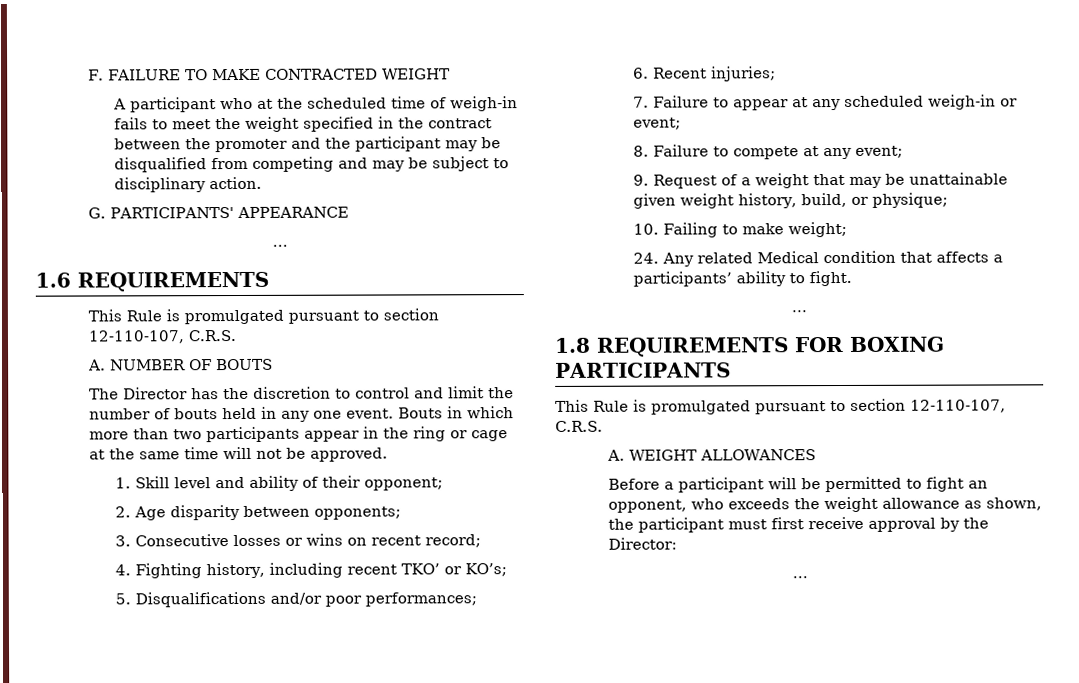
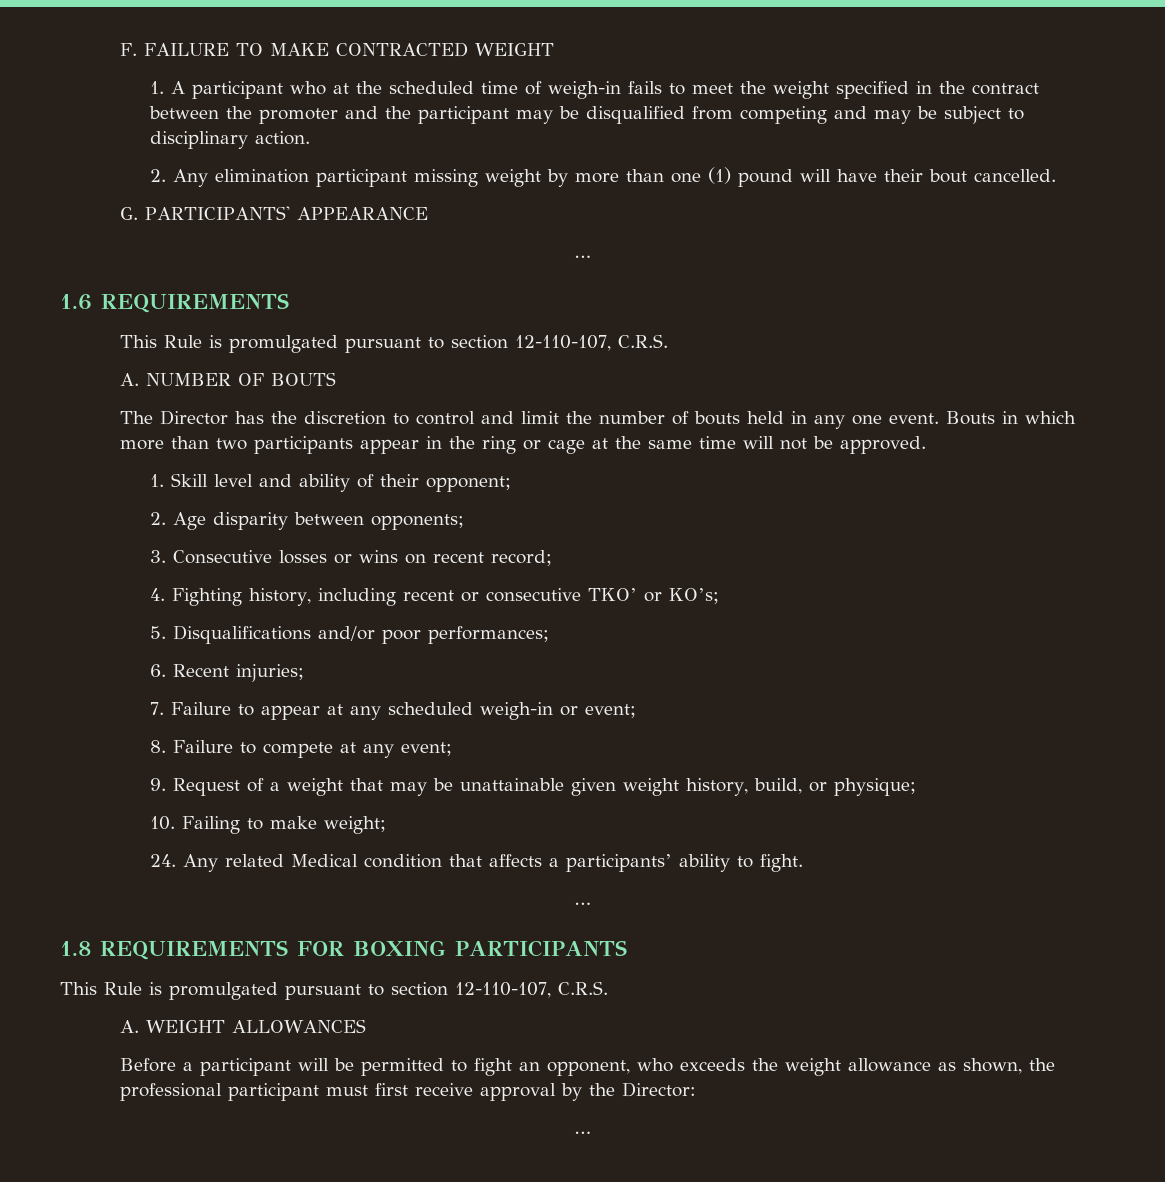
(450, 74) none -> [150,81,165,94] 1.
(263, 183) none -> [150,167,1057,187] // 2. Any elimination participant missing weight by more than one (1) pound will have their bout cancelled.
(398, 569) none -> [461,588,582,602] or consecutive
(634, 524) none -> [120,1083,223,1101] professional

